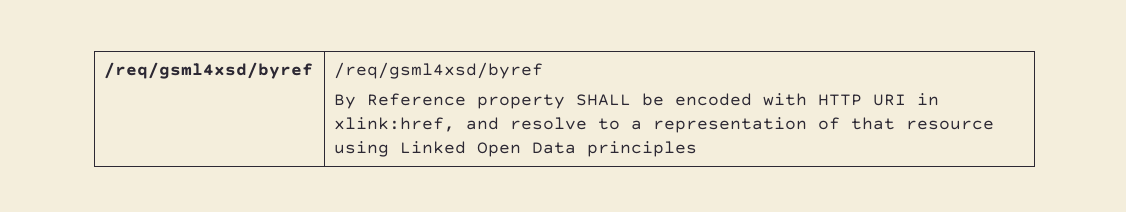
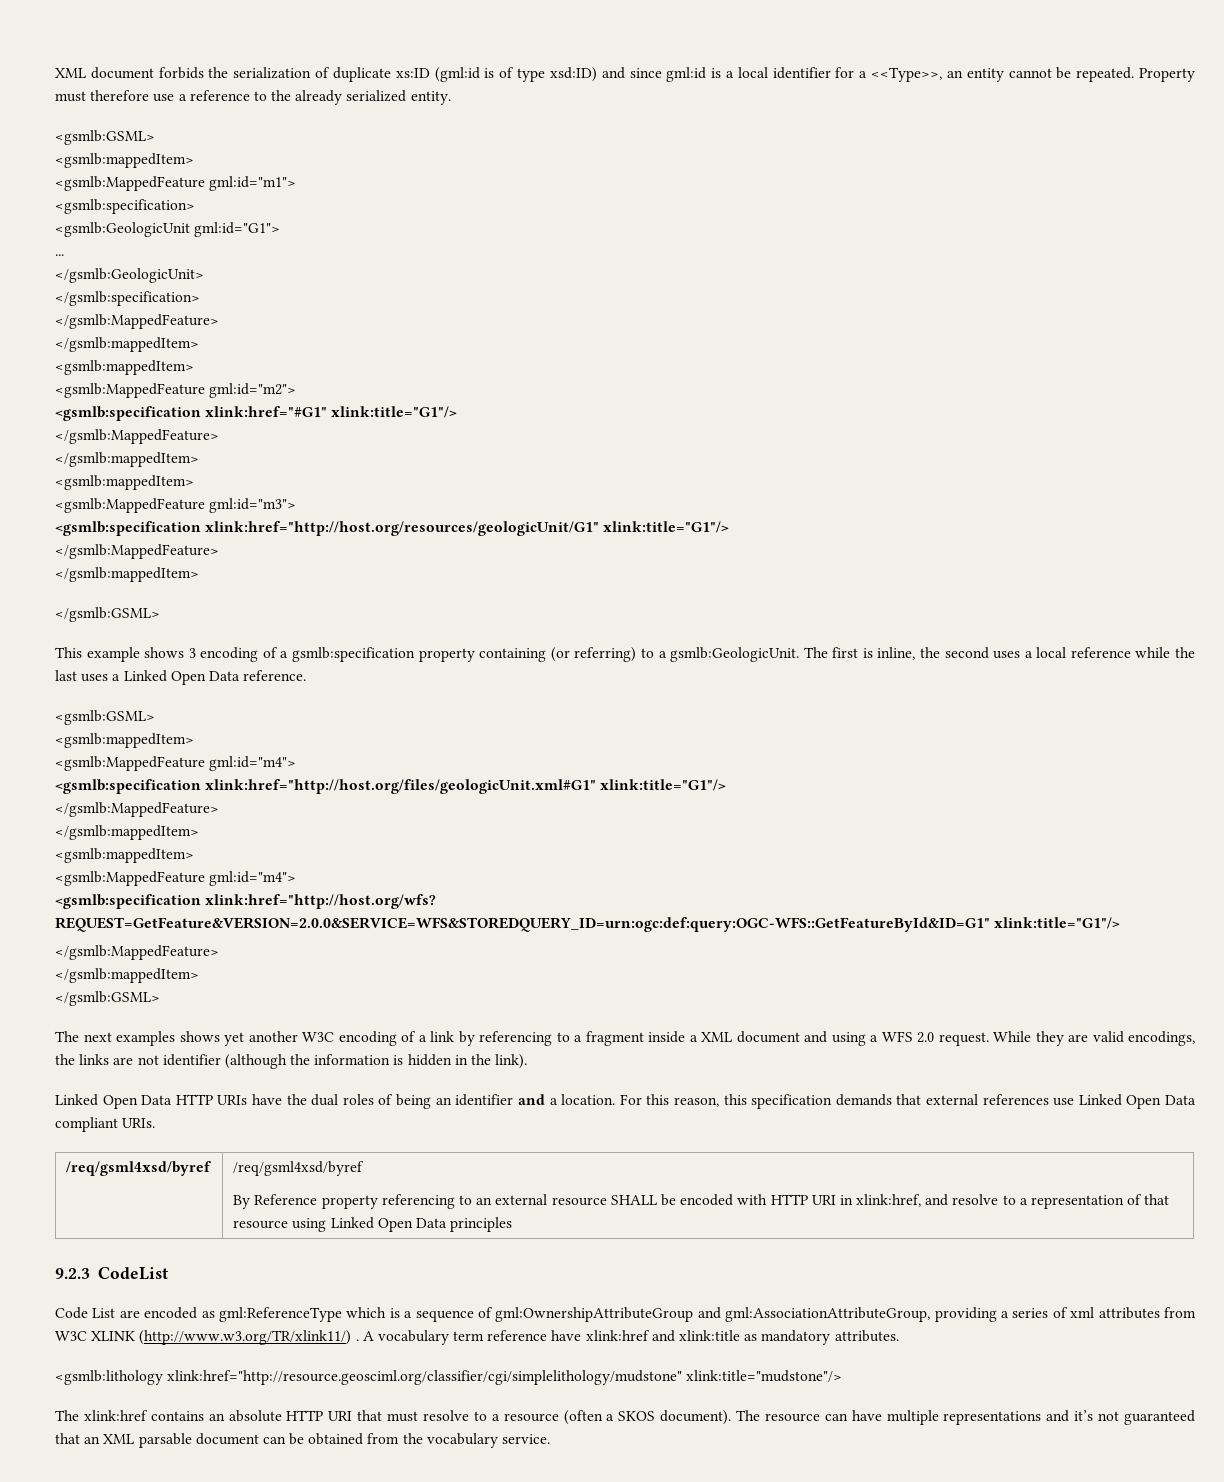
(104, 70) none -> [55,67,1195,82] [55,90,451,105] [55,130,155,145] [55,153,194,168] [55,176,297,191] [55,199,195,214] [55,222,281,237] [55,254,64,256] [55,268,204,283] [55,291,200,306] [55,314,219,329] [55,337,199,352] [55,360,194,375] [55,383,297,398] [55,406,458,421] [55,429,219,444] [55,452,199,467] [55,475,194,490] [55,498,297,513] [55,521,730,536] [55,544,219,559] [55,567,199,582] [55,607,160,622] [55,647,1196,662] [55,670,307,685] [55,710,155,725] [55,733,194,748] [55,756,297,771] [55,779,727,794] [55,802,219,817] [55,825,199,840] [55,848,194,863] [55,871,297,886] [55,894,437,909] [55,917,1121,932] [55,945,219,960] [55,968,199,983] [55,991,160,1006] [55,1031,1195,1046] [55,1054,528,1069] [55,1094,1197,1109] [55,1117,156,1132] XML document forbids the serialization of duplicate xs:ID (gml:id is of type xsd:ID) and since gml:id is a local identifier for a <<Type>>, an entity cannot be repeated. Property must therefore use a reference to the already serialized entity. // <gsmlb:GSML> // <gsmlb:mappedItem> // <gsmlb:MappedFeature gml:id="m1"> // <gsmlb:specification> // <gsmlb:GeologicUnit gml:id="G1"> // ... // </gsmlb:GeologicUnit> // </gsmlb:specification> // </gsmlb:MappedFeature> // </gsmlb:mappedItem> // <gsmlb:mappedItem> // <gsmlb:MappedFeature gml:id="m2"> // <gsmlb:specification xlink:href="#G1" xlink:title="G1"/> // </gsmlb:MappedFeature> // </gsmlb:mappedItem> // <gsmlb:mappedItem> // <gsmlb:MappedFeature gml:id="m3"> // <gsmlb:specification xlink:href="http://host.org/resources/geologicUnit/G1" xlink:title="G1"/> // </gsmlb:MappedFeature> // </gsmlb:mappedItem> // </gsmlb:GSML> // This example shows 3 encoding of a gsmlb:specification property containing (or referring) to a gsmlb:GeologicUnit. The first is inline, the second uses a local reference while the last uses a Linked Open Data reference. // <gsmlb:GSML> // <gsmlb:mappedItem> // <gsmlb:MappedFeature gml:id="m4"> // <gsmlb:specification xlink:href="http://host.org/files/geologicUnit.xml#G1" xlink:title="G1"/> // </gsmlb:MappedFeature> // </gsmlb:mappedItem> // <gsmlb:mappedItem> // <gsmlb:MappedFeature gml:id="m4"> // <gsmlb:specification xlink:href="http://host.org/wfs? REQUEST=GetFeature&VERSION=2.0.0&SERVICE=WFS&STOREDQUERY_ID=urn:ogc:def:query:OGC-WFS::GetFeatureById&ID=G1" xlink:title="G1"/> // </gsmlb:MappedFeature> // </gsmlb:mappedItem> // </gsmlb:GSML> // The next examples shows yet another W3C encoding of a link by referencing to a fragment inside a XML document and using a WFS 2.0 request. While they are valid encodings, the links are not identifier (although the information is hidden in the link). // Linked Open Data HTTP URIs have the dual roles of being an identifier and a location. For this reason, this specification demands that external references use Linked Open Data compliant URIs. //
(566, 101) none -> [381,1194,607,1209] referencing to an external resource
(698, 149) none -> [55,1267,168,1280] [55,1307,1196,1322] [55,1330,899,1345] [55,1370,843,1385] [55,1410,1195,1425] [55,1433,551,1448] // 9.2.3 CodeList // Code List are encoded as gml:ReferenceType which is a sequence of gml:OwnershipAttributeGroup and gml:AssociationAttributeGroup, providing a series of xml attributes from W3C XLINK (http://www.w3.org/TR/xlink11/) . A vocabulary term reference have xlink:href and xlink:title as mandatory attributes. // <gsmlb:lithology xlink:href="http://resource.geosciml.org/classifier/cgi/simplelithology/mudstone" xlink:title="mudstone"/> // The xlink:href contains an absolute HTTP URI that must resolve to a resource (often a SKOS document). The resource can have multiple representations and it’s not guaranteed that an XML parsable document can be obtained from the vocabulary service.

